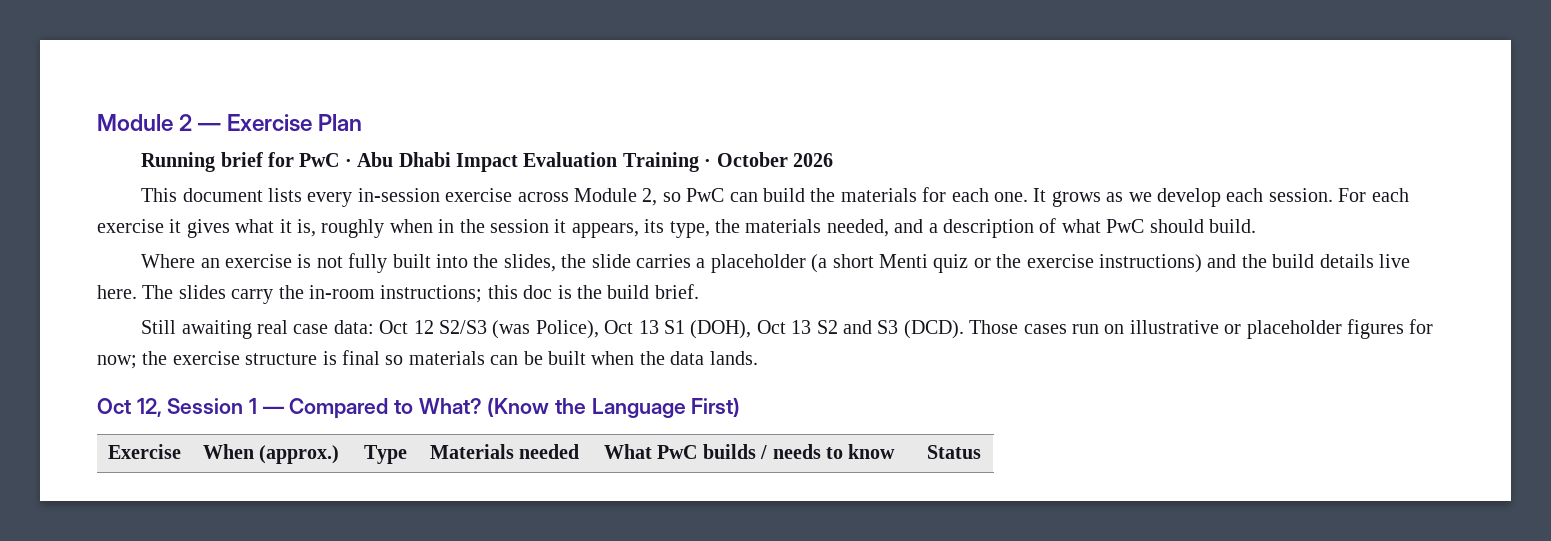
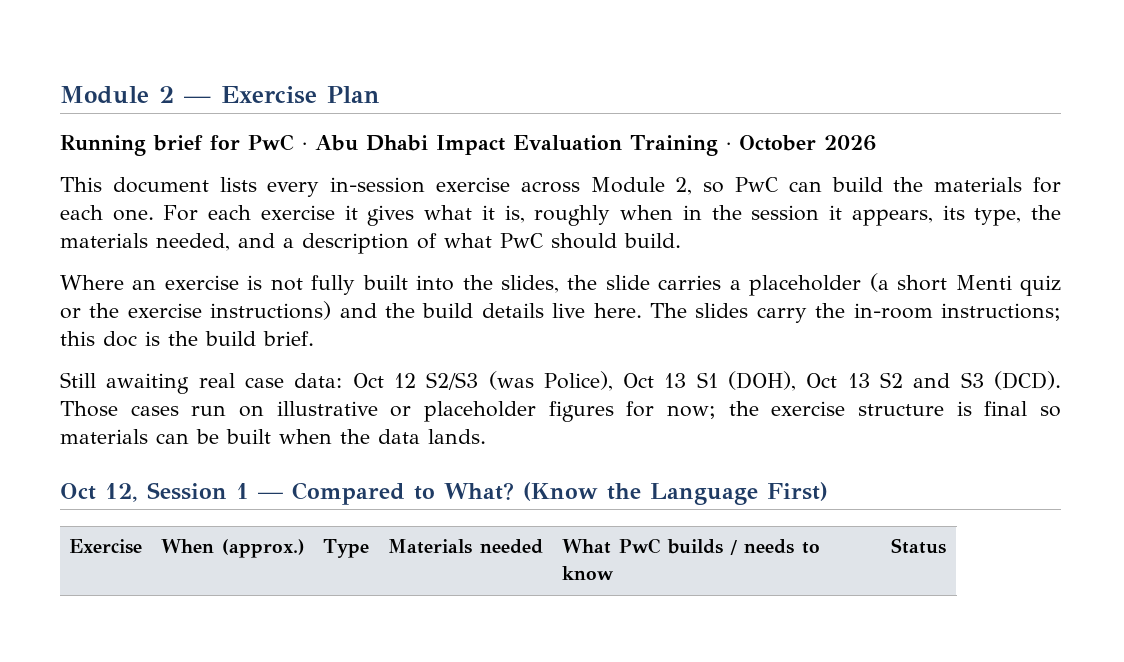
[1033,188,1333,207] It grows as we develop each session. -> (154, 215) none

